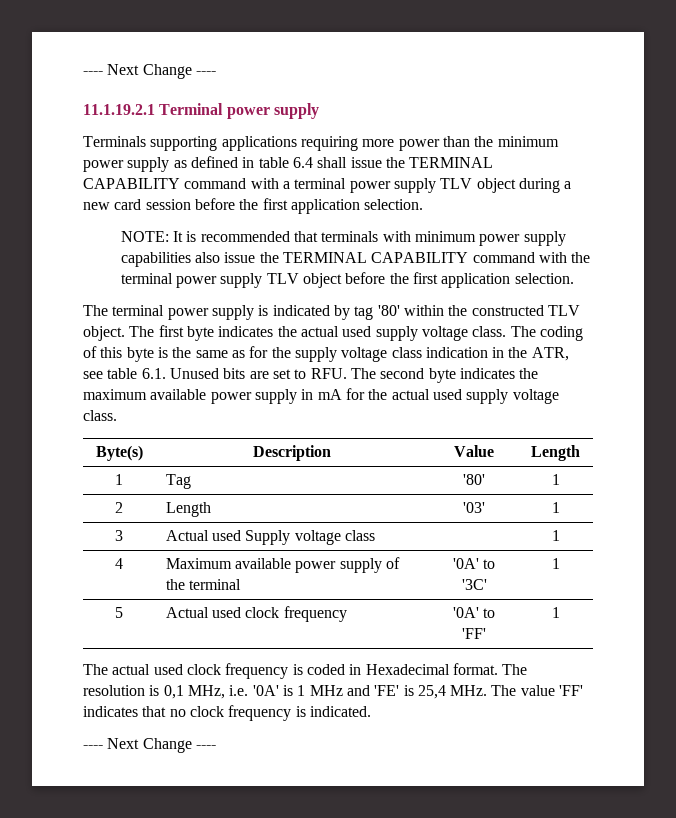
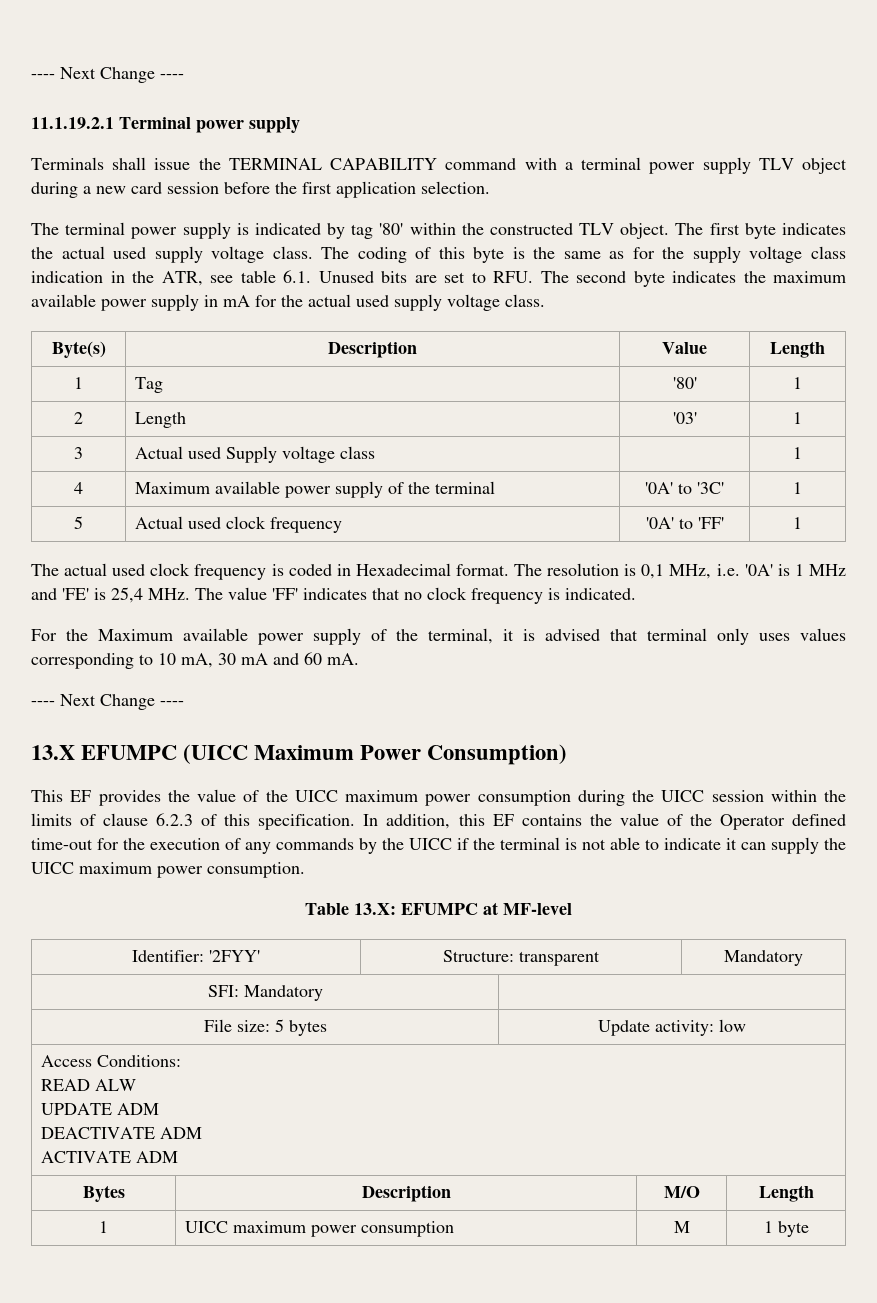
[150,136,559,151] [83,156,313,172] supporting applications requiring more power than the minimum power supply as defined in table 6.4 -> (104, 163) none
[120,231,566,246] [120,252,591,267] [120,272,574,288] // NOTE: It is recommended that terminals with minimum power supply capabilities also issue the TERMINAL CAPABILITY command with the terminal power supply TLV object before the first application selection. -> (490, 187) none
[83,738,216,753] ---- Next Change ---- -> [31,628,846,645] [31,652,359,669] [31,694,184,710] [31,744,568,765] [31,789,846,806] [31,813,846,830] [31,837,846,854] [31,862,305,878] [305,902,572,915] [132,950,260,962] [443,950,600,966] [724,950,803,966] [207,985,323,1001] [203,1019,327,1036] [598,1019,746,1036] [40,1055,181,1067] [40,1079,136,1091] [40,1103,159,1115] [40,1127,202,1139] [40,1151,178,1163] [82,1185,125,1202] [361,1185,451,1202] [663,1186,700,1198] [758,1185,814,1202] [99,1221,108,1233] [184,1221,454,1237] [673,1221,690,1233] [763,1221,809,1237] For the Maximum available power supply of the terminal, it is advised that terminal only uses values corresponding to 10 mA, 30 mA and 60 mA. // ---- Next Change ---- // 13.X EFUMPC (UICC Maximum Power Consumption) // This EF provides the value of the UICC maximum power consumption during the UICC session within the limits of clause 6.2.3 of this specification. In addition, this EF contains the value of the Operator defined time-out for the execution of any commands by the UICC if the terminal is not able to indicate it can supply the UICC maximum power consumption. // Table 13.X: EFUMPC at MF-level // Identifier: '2FYY' | Structure: transparent | Mandatory // SFI: Mandatory | // File size: 5 bytes | Update activity: low // Access Conditions: // READ ALW // UPDATE ADM // DEACTIVATE ADM // ACTIVATE ADM // Bytes | Description | M/O | Length // 1 | UICC maximum power consumption | M | 1 byte

